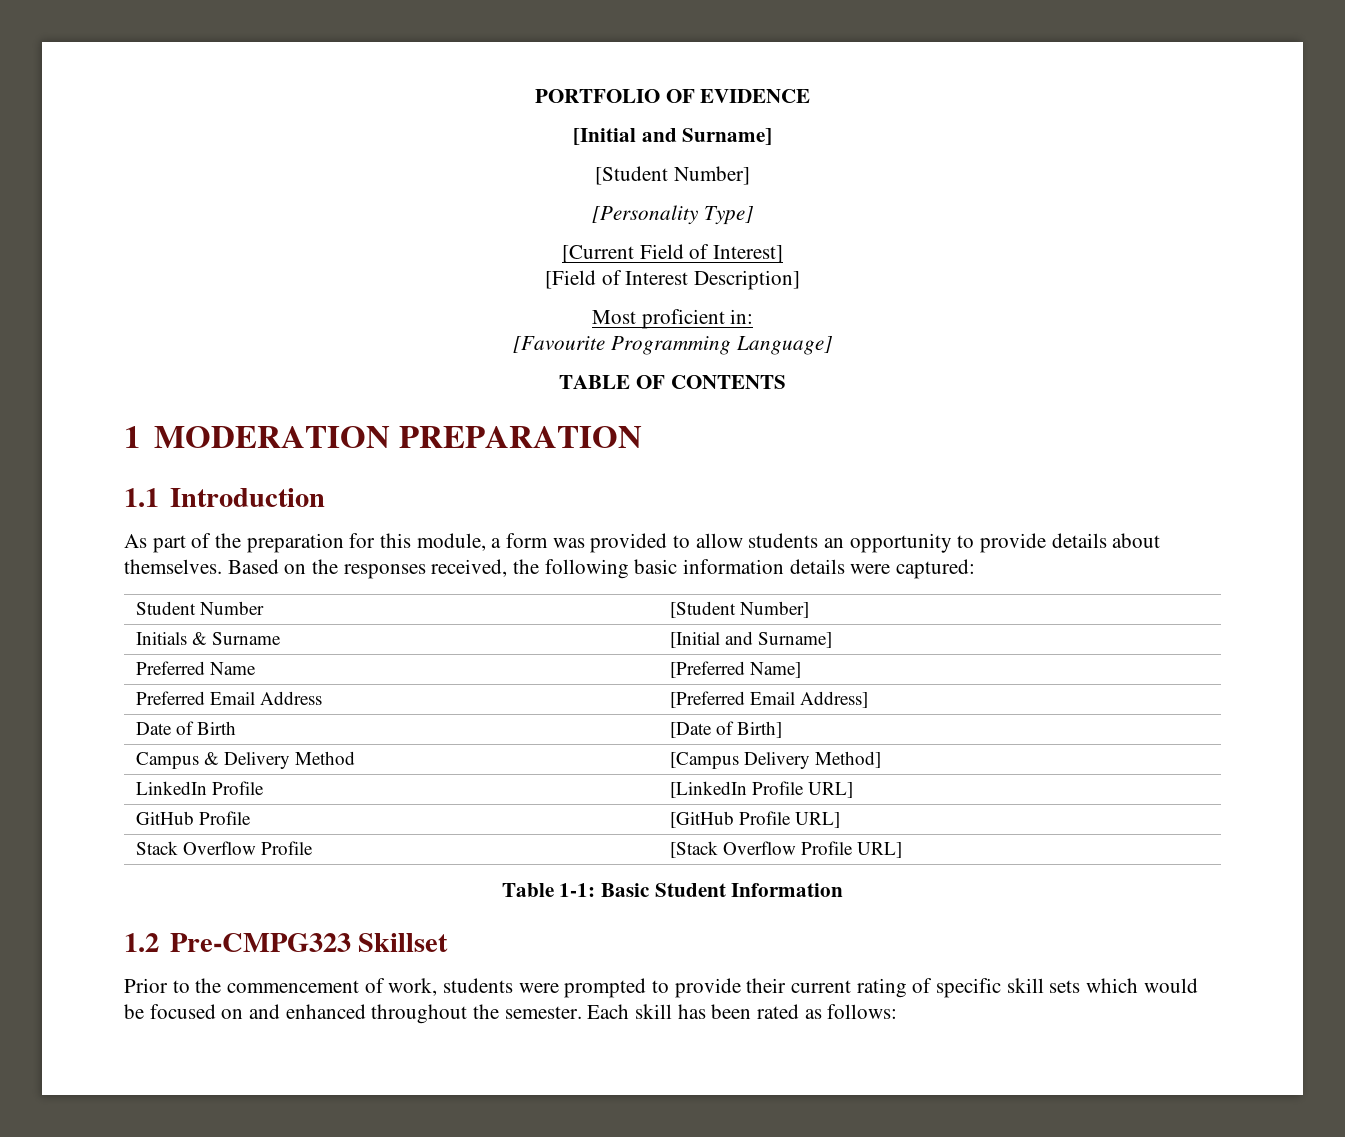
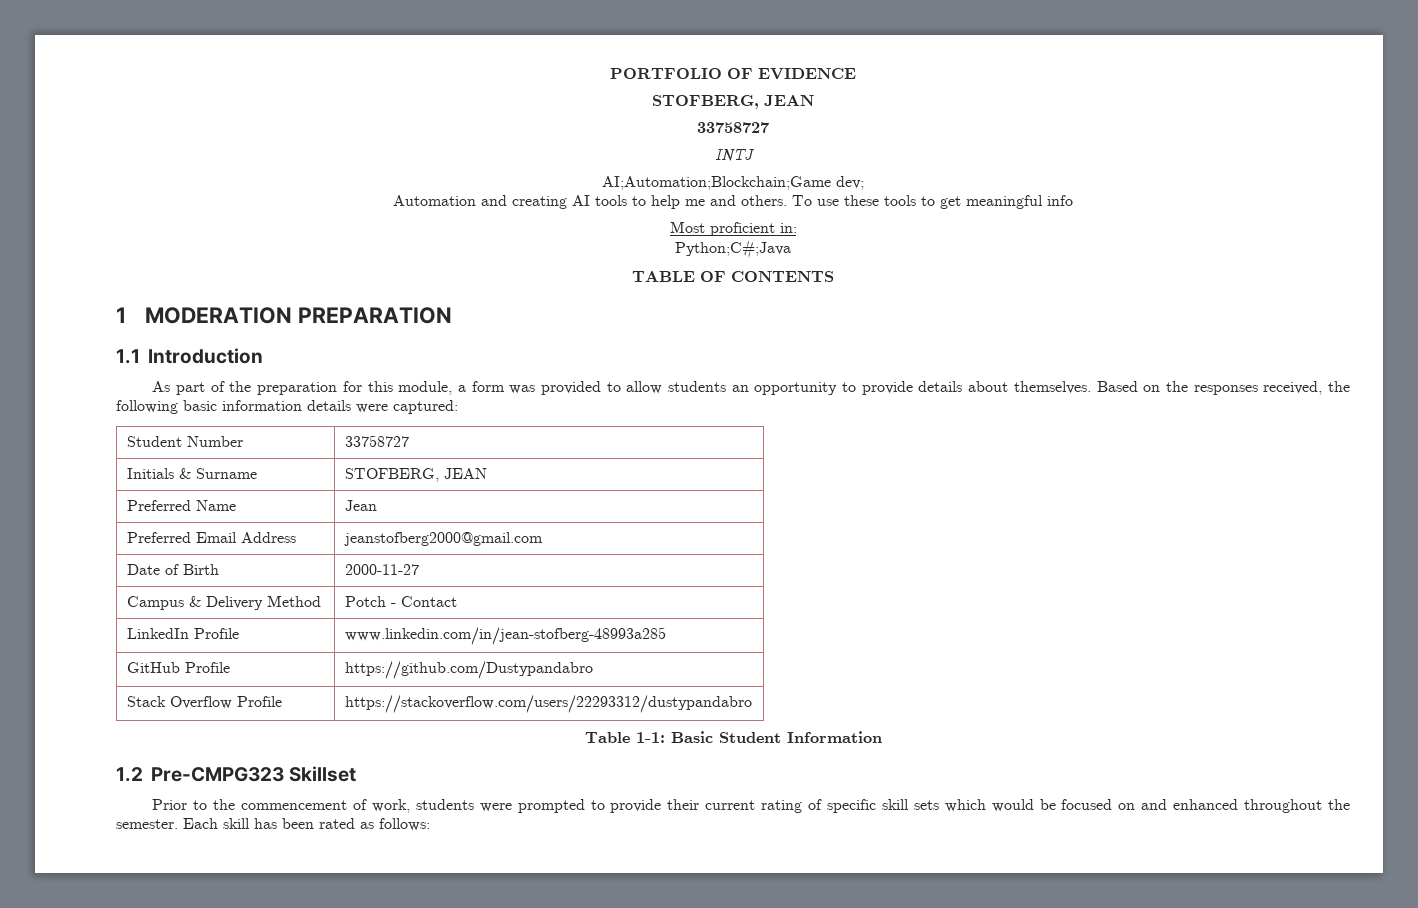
[572,128,773,145] [595,166,750,185] [592,205,754,225] [561,244,784,263] [544,270,801,290] [Initial and Surname] // [Student Number] // [Personality Type] // [Current Field of Interest] // [Field of Interest Description] -> [652,95,814,109] [697,122,769,133] [714,149,754,162] [602,176,864,190] [393,195,1073,209] STOFBERG, JEAN // 33758727 // INTJ // AI;Automation;Blockchain;Game dev; // Automation and creating AI tools to help me and others. To use these tools to get meaningful info
[513,336,833,355] [Favourite Programming Language] -> [675,239,791,259] Python;C#;Java
[669,601,809,618] [Student Number] -> [344,435,409,447] 33758727
[669,631,832,648] [Initial and Surname] -> [344,468,487,482] STOFBERG, JEAN
[669,661,801,678] [Preferred Name] -> [344,500,377,511] Jean
[669,691,868,708] [Preferred Email Address] -> [343,532,543,546] jeanstofberg2000@gmail.com
[669,721,782,738] [Date of Birth] -> [344,564,419,575] 2000-11-27
[669,751,881,769] [Campus Delivery Method] -> [344,596,457,607] Potch - Contact
[669,781,853,798] [LinkedIn Profile URL] -> [344,627,666,645] www.linkedin.com/in/jean-stofberg-48993a285
[669,811,840,828] [GitHub Profile URL] -> [344,661,593,679] https://github.com/Dustypandabro
[669,841,903,858] [Stack Overflow Profile URL] -> [344,695,752,713] https://stackoverflow.com/users/22293312/dustypandabro

